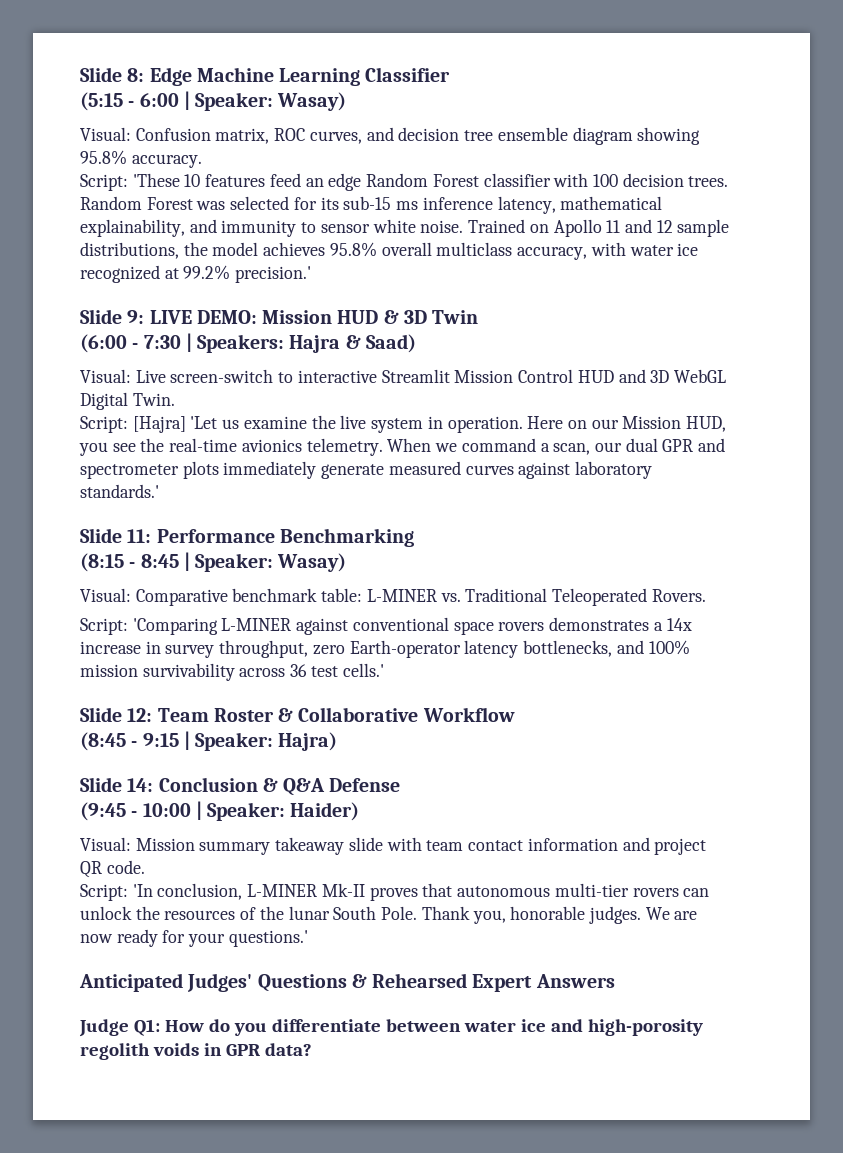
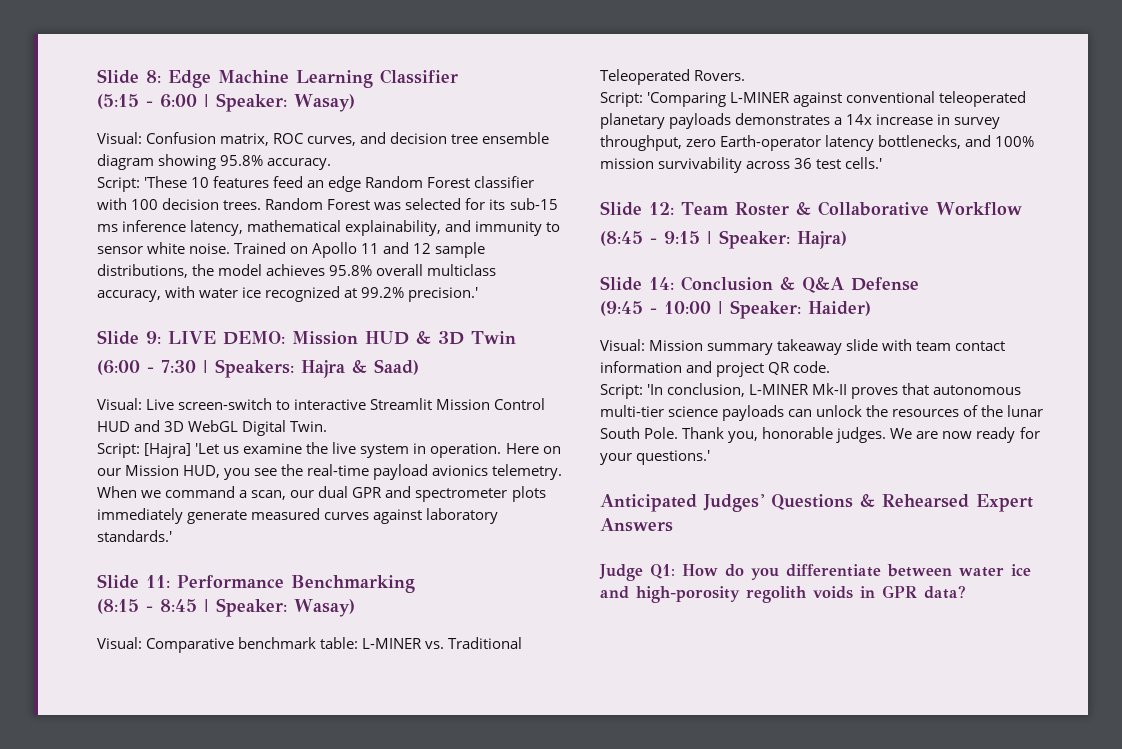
(238, 445) none -> [373,464,429,480] payload
[453,621,545,635] space rovers -> [939,91,1027,107] [600,113,732,129] teleoperated planetary payloads
[632,888,679,897] rovers -> [668,405,785,421] science payloads

